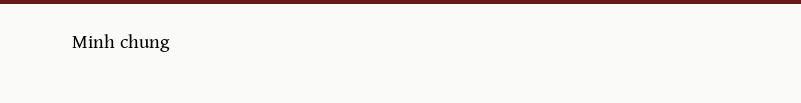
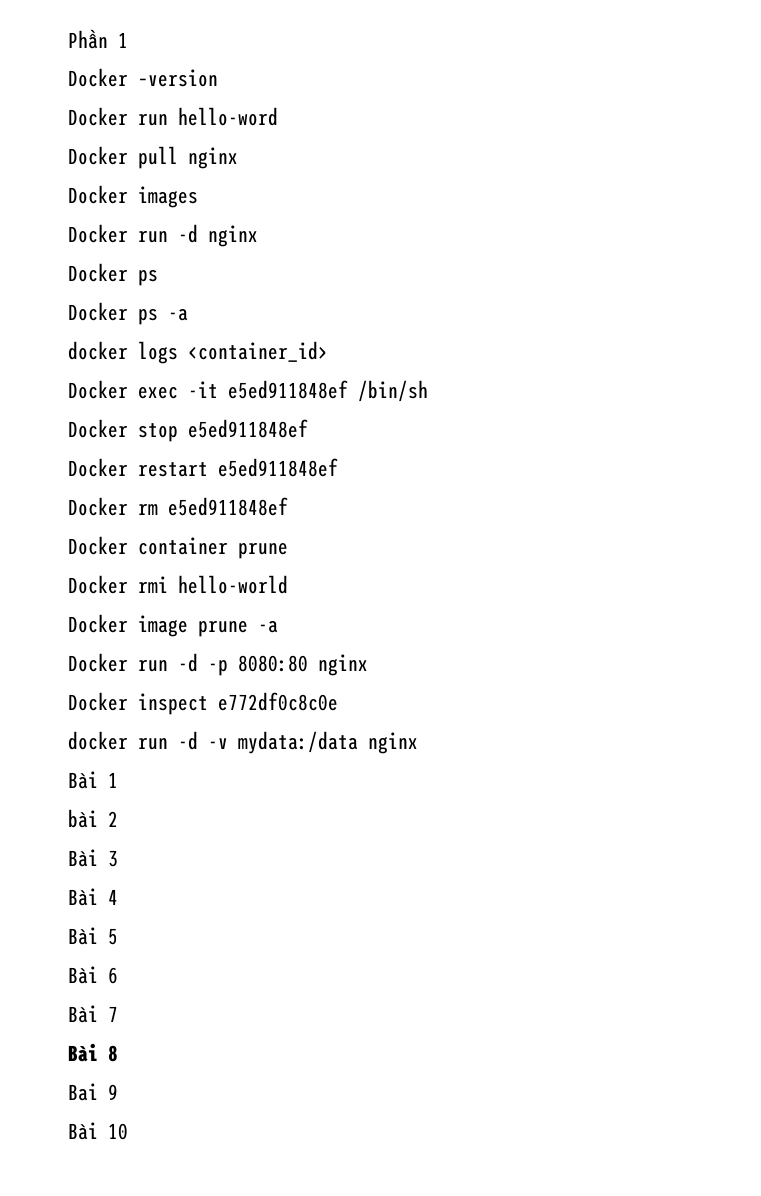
[72,34,170,52] Minh chung -> [68,29,128,49] [68,68,218,87] [68,107,278,126] [68,146,238,169] [68,185,198,208] [68,224,258,247] [68,263,158,286] [68,302,188,325] [68,341,328,364] [68,380,428,402] [68,419,308,442] [68,458,338,477] [68,497,288,516] [68,536,288,559] [68,575,288,594] [68,614,278,637] [68,653,368,676] [68,692,338,715] [68,731,418,754] [68,771,118,789] [68,809,118,828] [68,849,118,867] [68,888,118,906] [68,927,118,945] [68,966,118,984] [68,1005,118,1023] [68,1043,118,1062] [68,1083,118,1101] [68,1122,128,1140] Phần 1 // Docker –version // Docker run hello-word // Docker pull nginx // Docker images // Docker run -d nginx // Docker ps // Docker ps -a // docker logs <container_id> // Docker exec -it e5ed911848ef /bin/sh // Docker stop e5ed911848ef // Docker restart e5ed911848ef // Docker rm e5ed911848ef // Docker container prune // Docker rmi hello-world // Docker image prune -a // Docker run -d -p 8080:80 nginx // Docker inspect e772df0c8c0e // docker run -d -v mydata:/data nginx // Bài 1 // bài 2 // Bài 3 // Bài 4 // Bài 5 // Bài 6 // Bài 7 // Bài 8 // Bai 9 // Bài 10

